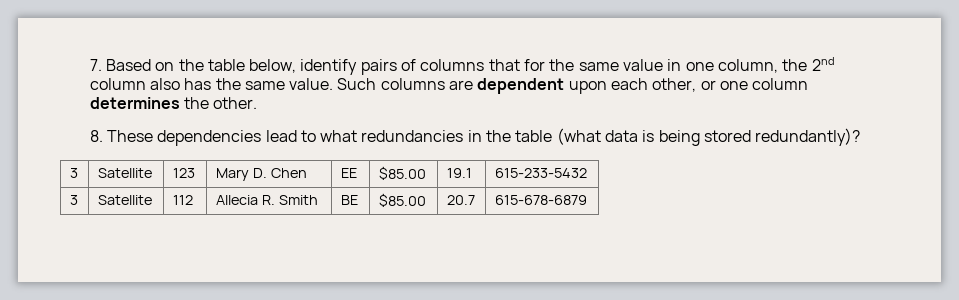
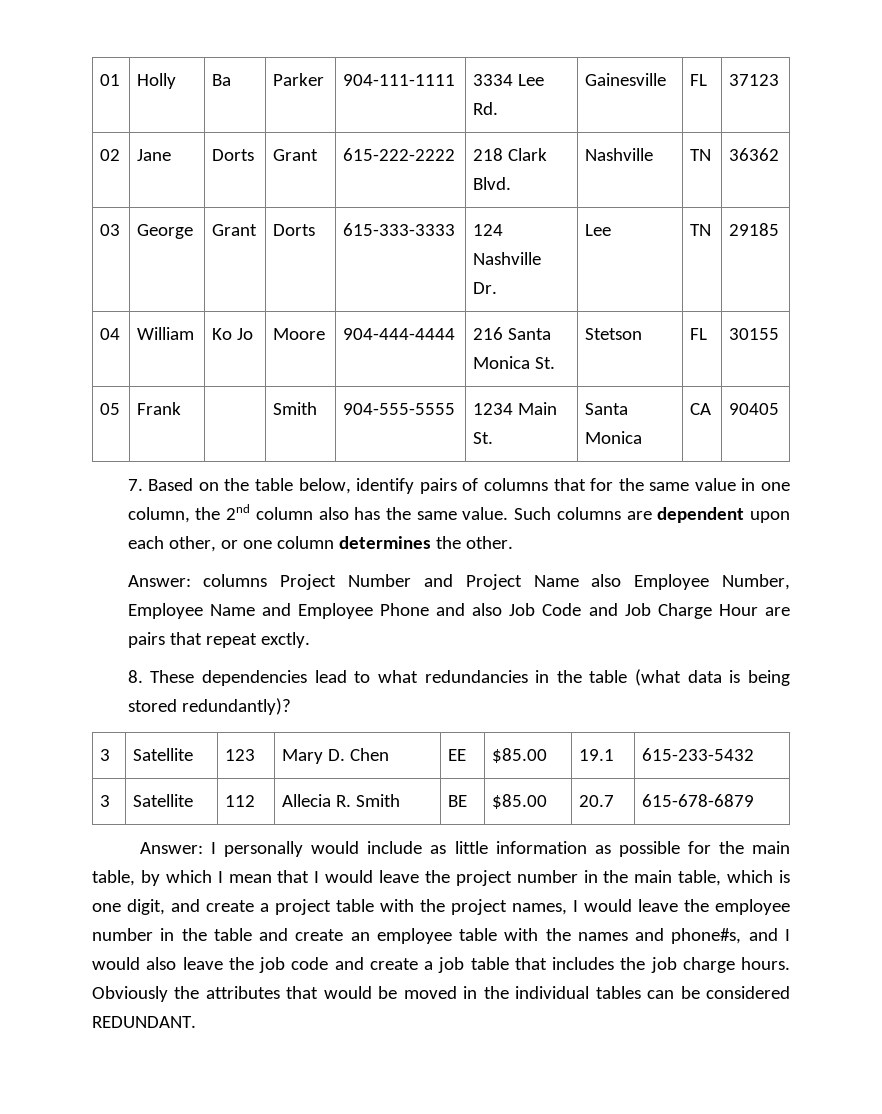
(89, 65) none -> [100,74,121,86] [137,73,177,89] [212,74,232,86] [273,73,325,86] [343,74,456,86] [473,74,545,86] [473,102,499,115] [585,73,667,86] [690,74,708,86] [729,74,780,86] [100,149,121,161] [137,149,172,161] [212,149,255,161] [273,149,319,161] [343,148,456,161] [473,148,548,161] [473,177,512,190] [585,148,654,161] [690,149,712,161] [729,148,780,161] [100,224,121,236] [137,224,194,239] [212,224,258,236] [273,224,316,236] [343,223,456,236] [473,224,504,236] [473,252,542,265] [473,282,498,294] [585,224,612,236] [690,224,712,236] [729,223,780,236] [100,328,121,340] [137,327,195,340] [212,328,254,340] [273,328,326,340] [343,328,456,340] [473,327,552,340] [473,356,556,369] [585,328,643,340] [690,328,708,340] [729,328,780,340] [100,403,121,415] [137,402,182,415] [273,402,318,415] [343,403,456,415] [473,402,558,415] [473,432,494,444] [585,403,629,415] [585,431,643,444] [690,403,712,415] [729,403,780,415] 01 | Holly | Ba | Parker | 904-111-1111 | 3334 Lee Rd. | Gainesville | FL | 37123 // 02 | Jane | Dorts | Grant | 615-222-2222 | 218 Clark Blvd. | Nashville | TN | 36362 // 03 | George | Grant | Dorts | 615-333-3333 | 124 Nashville Dr. | Lee | TN | 29185 // 04 | William | Ko Jo | Moore | 904-444-4444 | 216 Santa Monica St. | Stetson | FL | 30155 // 05 | Frank | | Smith | 904-555-5555 | 1234 Main St. | Santa Monica | CA | 90405 //
(258, 103) none -> [127,574,791,590] [127,603,790,619] [127,632,310,648] // Answer: columns Project Number and Project Name also Employee Number, Employee Name and Employee Phone and also Job Code and Job Charge Hour are pairs that repeat exctly.
(587, 200) none -> [140,841,790,857] [92,870,790,886] [92,899,790,915] [92,928,790,944] [92,957,790,973] [92,986,790,1002] [92,1016,196,1028] // Answer: I personally would include as little information as possible for the main table, by which I mean that I would leave the project number in the main table, which is one digit, and create a project table with the project names, I would leave the employee number in the table and create an employee table with the names and phone#s, and I would also leave the job code and create a job table that includes the job charge hours. Obviously the attributes that would be moved in the individual tables can be considered REDUNDANT.

